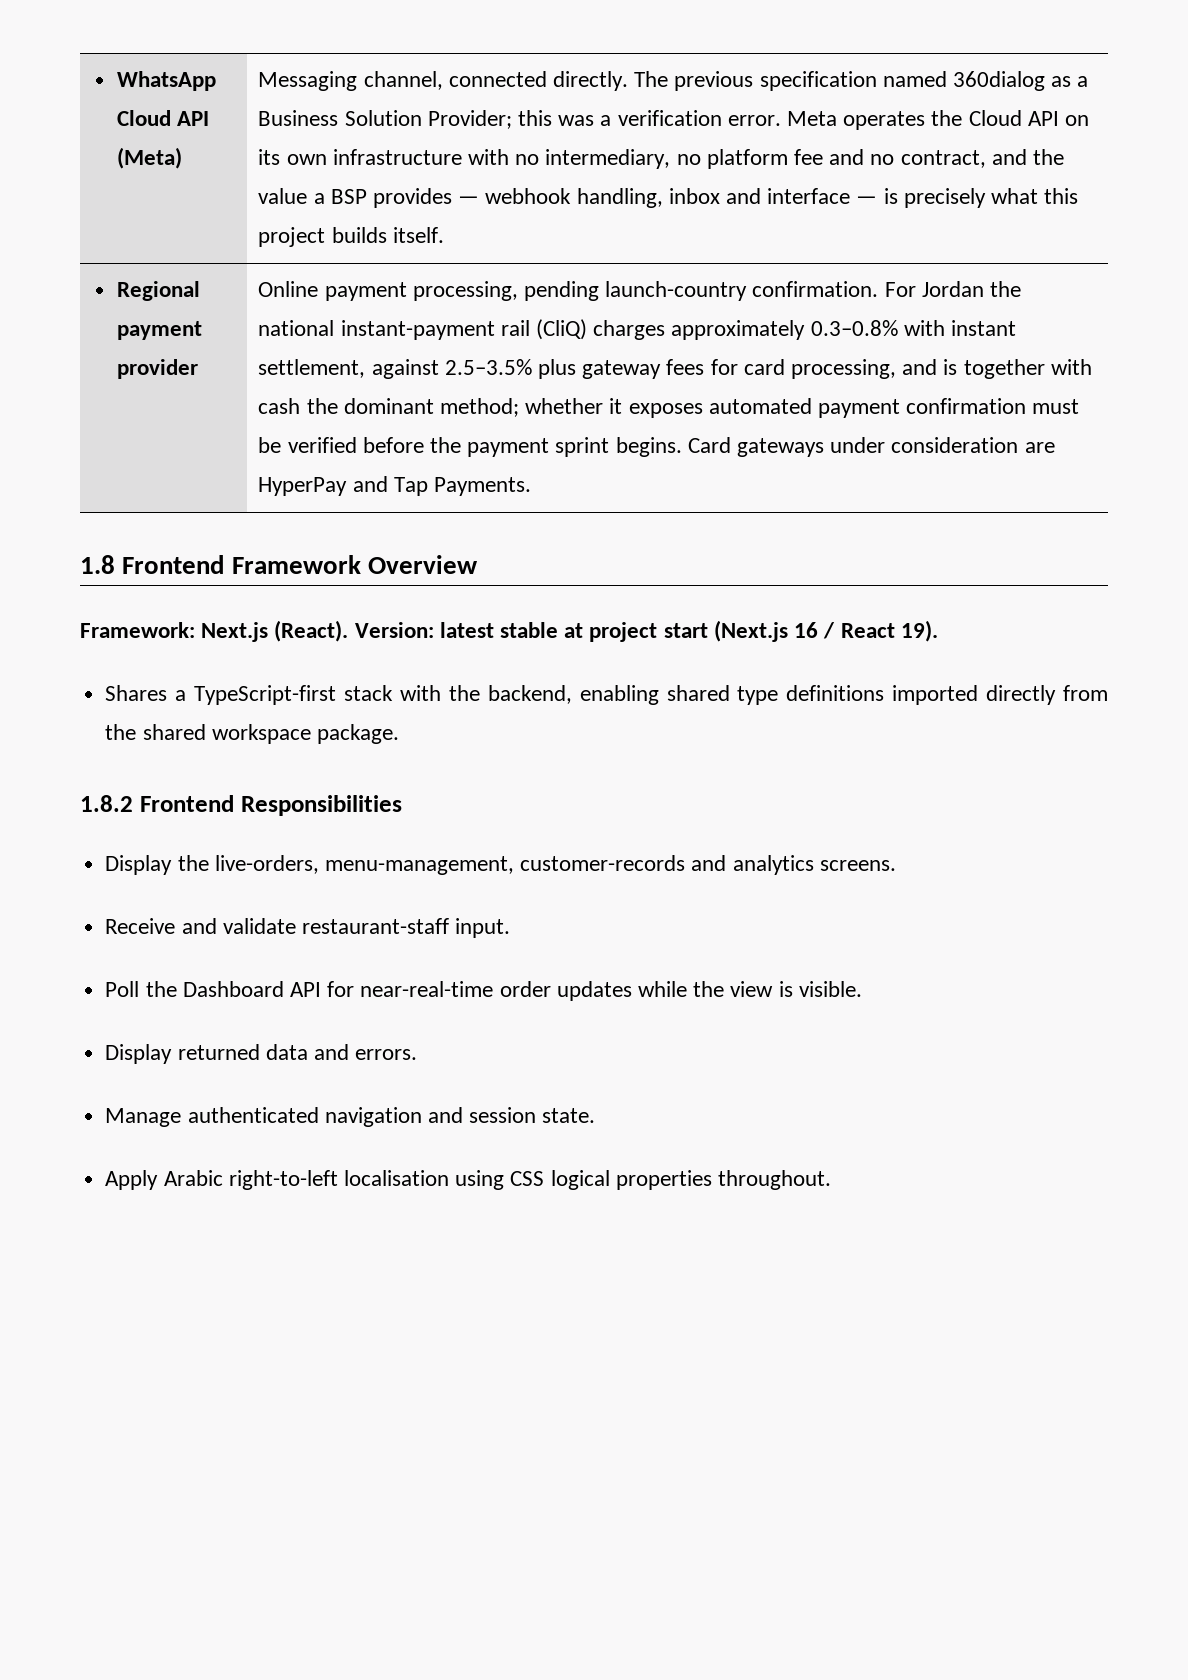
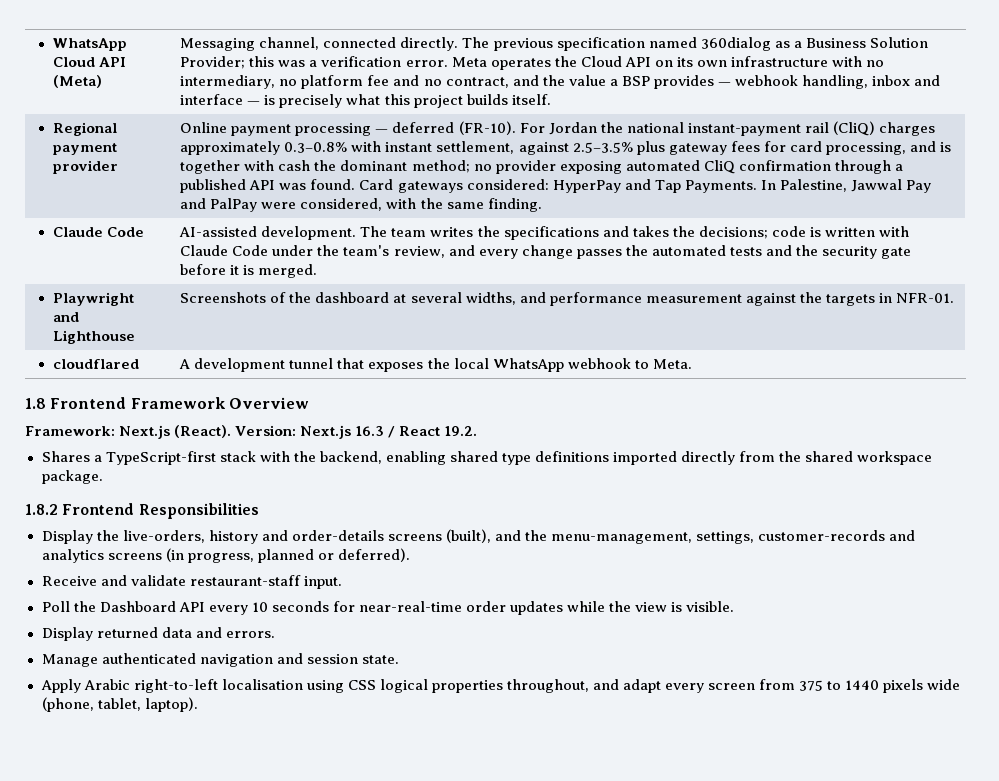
[412,281,879,301] processing, pending launch-country confirmation. -> [295,121,516,136] processing — deferred (FR-10).
[525,398,1080,418] [258,437,1055,457] [258,476,531,496] whether it exposes automated payment confirmation must be verified before the payment sprint begins. Card gateways under consideration are HyperPay and Tap Payments. -> [473,160,903,174] [180,179,931,193] [180,198,542,212] [52,227,144,237] [179,226,909,240] [180,245,912,259] [180,264,318,278] [52,292,134,306] [52,312,79,322] [52,330,135,344] [180,292,954,306] [52,359,139,369] [179,358,692,372] no provider exposing automated CliQ confirmation through a published API was found. Card gateways considered: HyperPay and Tap Payments. In Palestine, Jawwal Pay and PalPay were considered, with the same finding. // Claude Code | AI-assisted development. The team writes the specifications and takes the decisions; code is written with Claude Code under the team's review, and every change passes the automated tests and the security gate before it is merged. // Playwright and Lighthouse | Screenshots of the dashboard at several widths, and performance measurement against the targets in NFR-01. // cloudflared | A development tunnel that exposes the local WhatsApp webhook to Meta.
[439,620,819,642] latest stable at project start (Next.js 16 -> [300,425,385,439] Next.js 16.3
[900,620,938,642] 19). -> [444,426,478,436] 19.2.
[324,855,896,875] menu-management, customer-records and analytics screens. -> [208,529,916,544] [41,548,410,563] history and order-details screens (built), and the menu-management, settings, customer-records and analytics screens (in progress, planned or deferred).
(321, 989) none -> [208,601,329,615] every 10 seconds
[717,1170,831,1190] throughout. -> [506,679,961,693] [41,697,198,712] throughout, and adapt every screen from 375 to 1440 pixels wide (phone, tablet, laptop).

